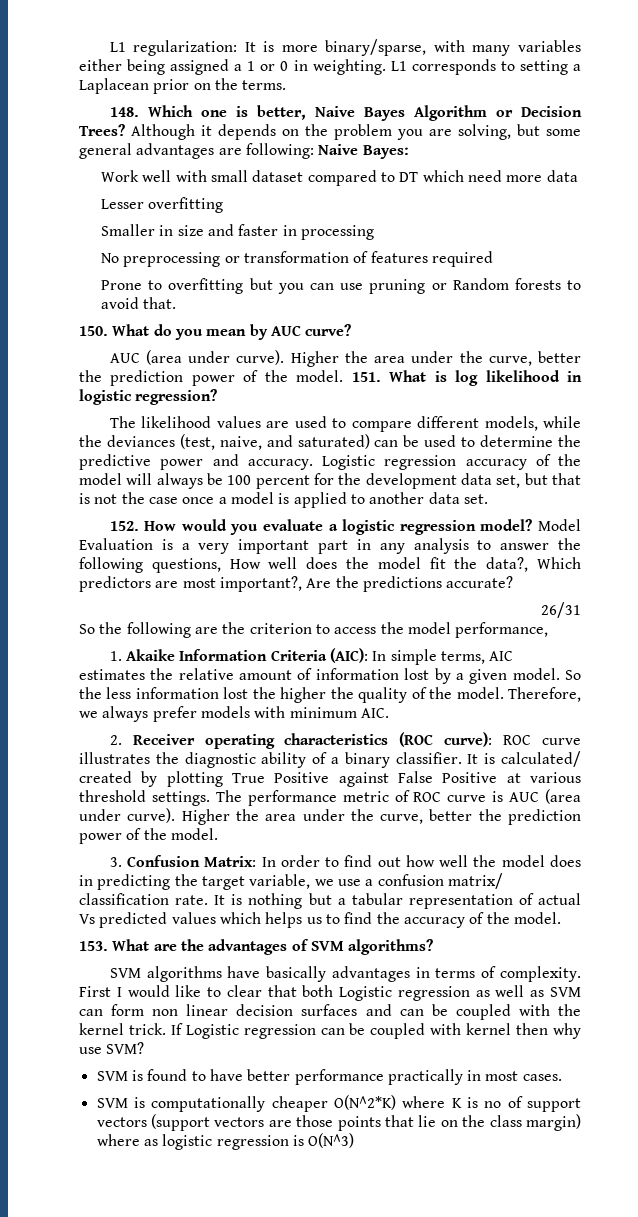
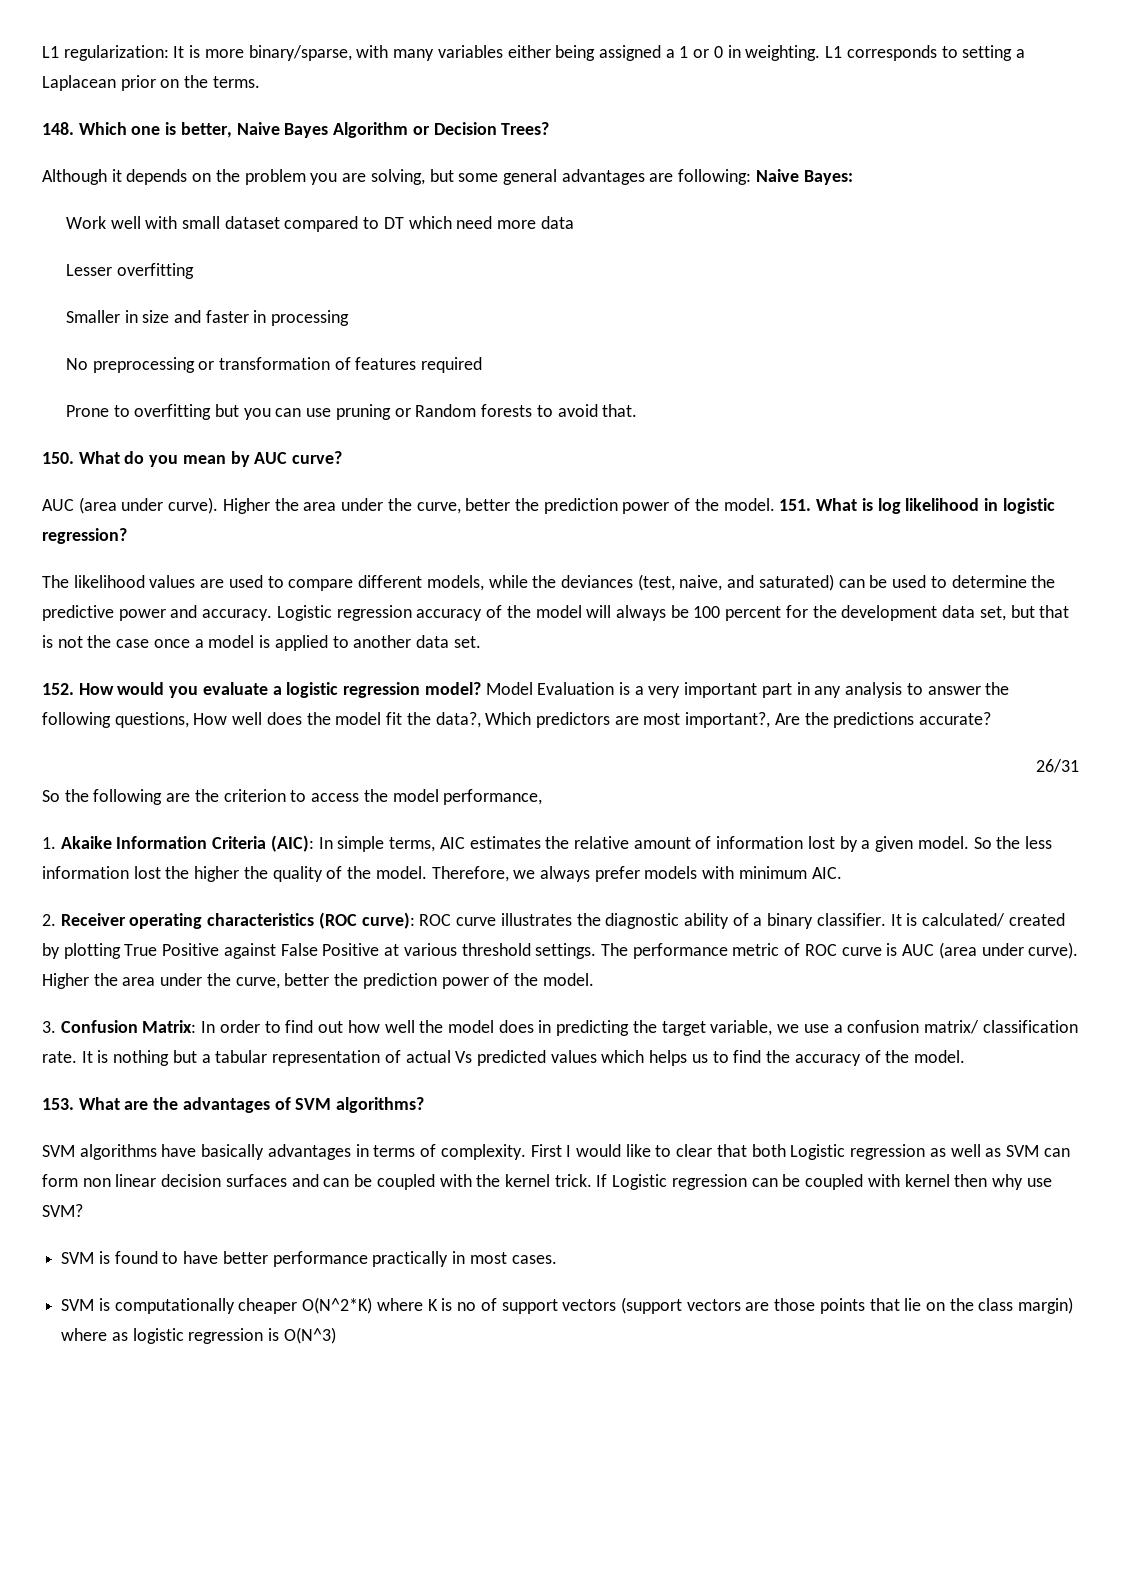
(125, 130) none -> (550, 128) //

